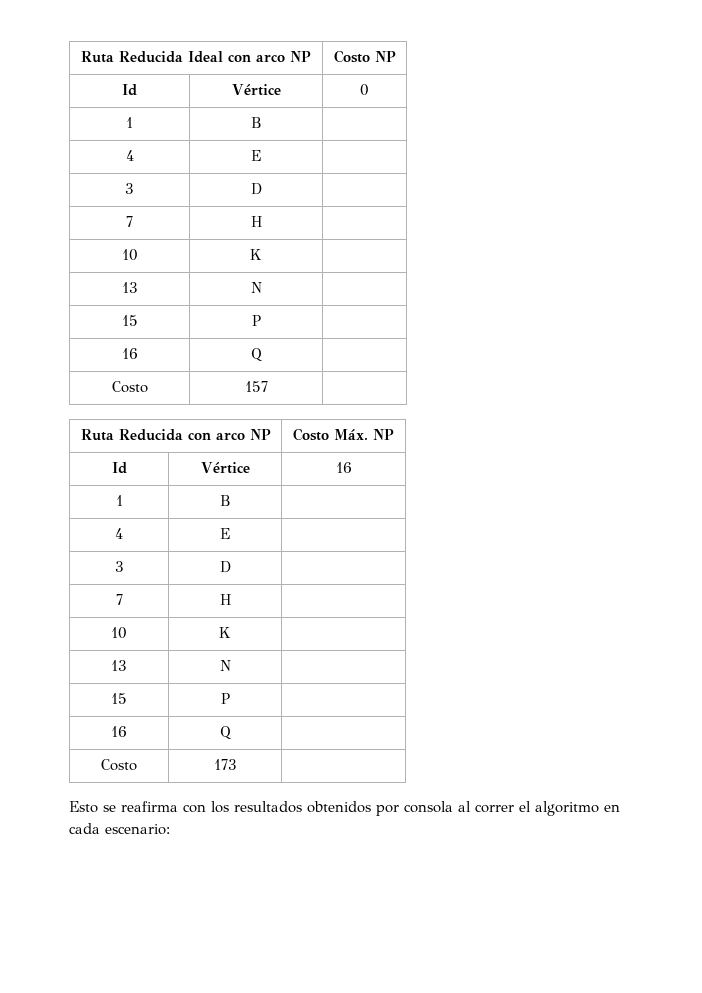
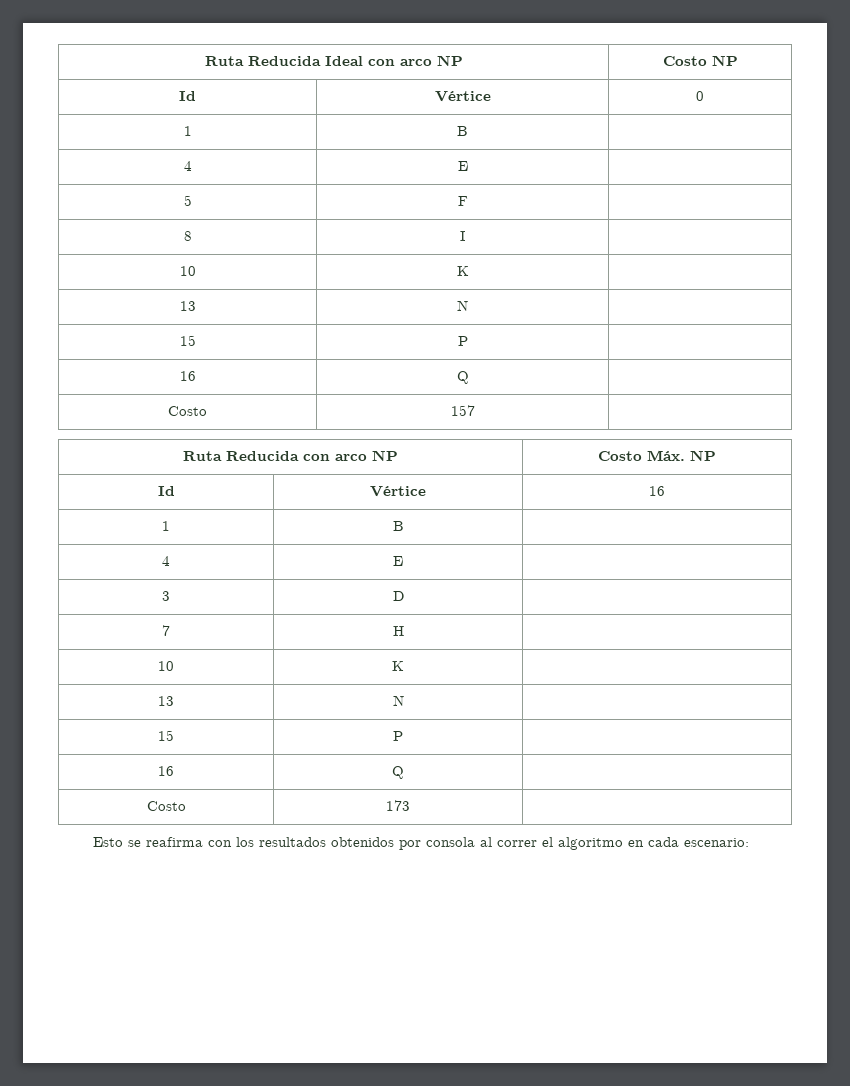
[125,183,134,194] [250,183,262,195] [126,216,133,227] [250,216,262,227] 3 | D | // 7 | H -> [183,195,192,206] [457,196,468,206] [183,231,192,241] [460,231,465,241] 5 | F | // 8 | I

